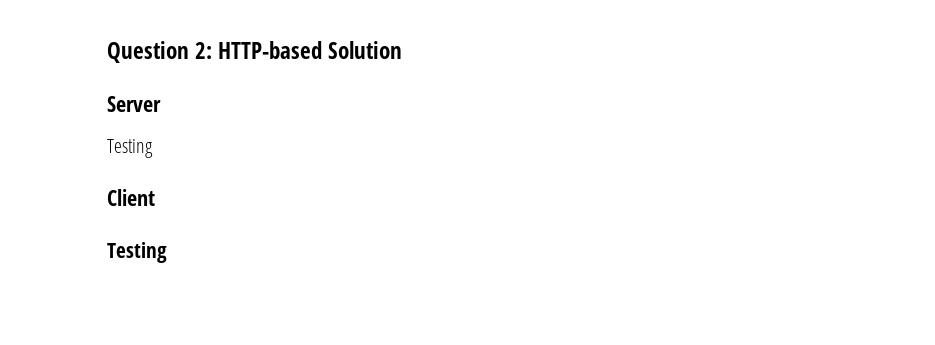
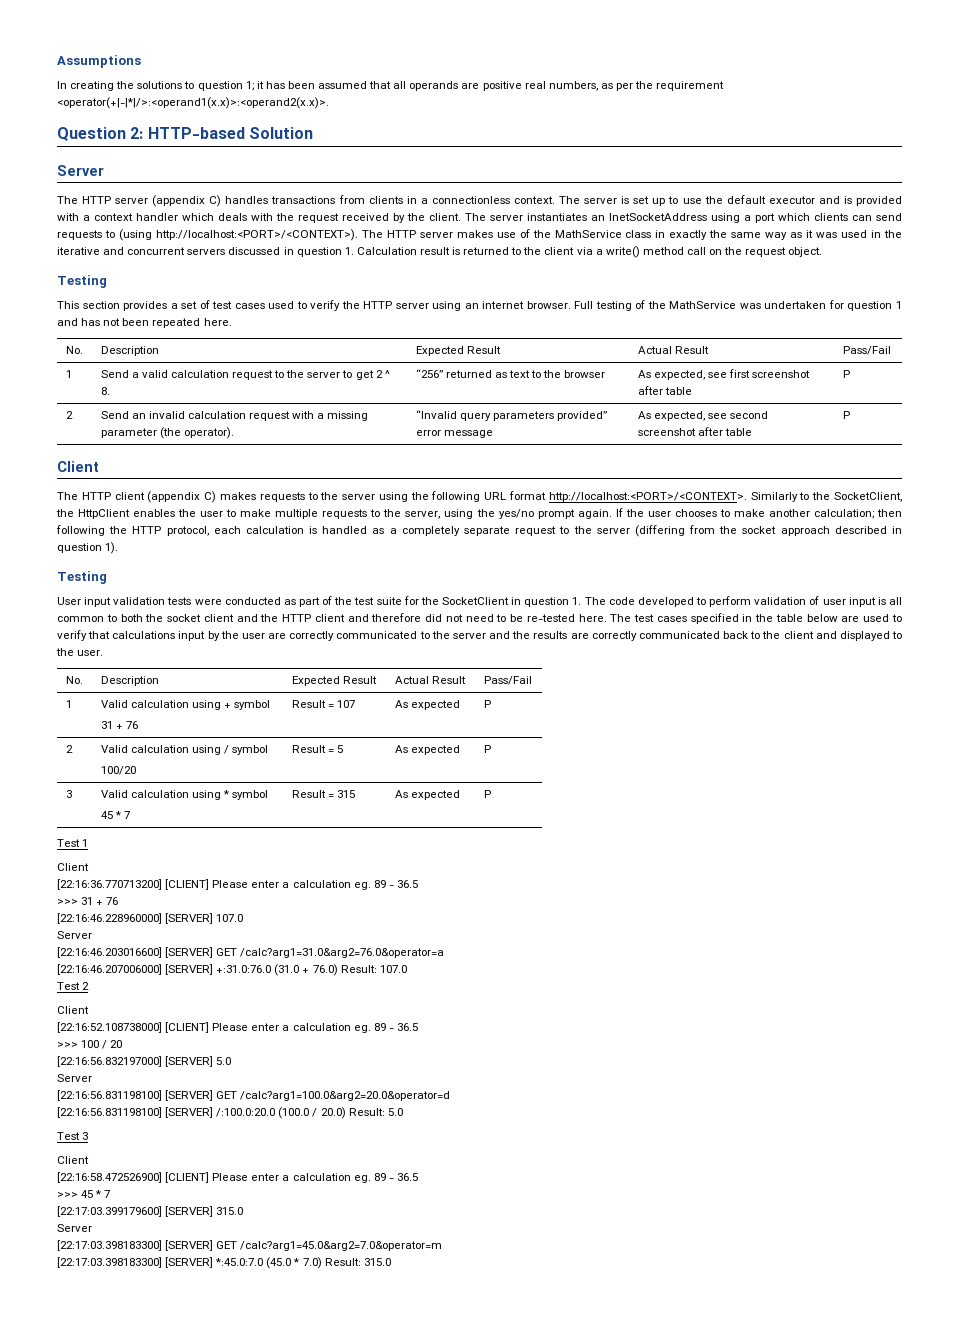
(107, 52) none -> [57,55,141,68] [57,81,725,91] [57,97,329,109] Assumptions // In creating the solutions to question 1; it has been assumed that all operands are positive real numbers, as per the requirement <operator(+|-|*|/>:<operand1(x.x)>:<operand2(x.x)>. //
[107,139,153,158] [107,189,155,206] [107,242,167,263] Testing // Client // Testing -> [57,195,903,207] [57,213,902,223] [57,229,902,241] [57,246,823,258] [57,275,107,288] [57,300,902,311] [57,318,232,328] [65,346,83,354] [100,346,159,356] [415,346,501,356] [637,346,709,354] [842,346,891,355] [65,370,72,378] [100,370,390,380] [100,387,110,395] [415,369,606,378] [637,369,810,380] [637,386,692,395] [842,370,850,378] [65,411,73,419] [100,411,369,421] [100,427,234,439] [415,410,607,421] [415,430,493,438] [637,411,768,421] [637,427,752,436] [842,411,850,419] [57,461,99,472] [57,491,902,503] [56,508,902,519] [56,525,902,537] [57,542,119,554] [57,571,107,584] [57,596,902,607] [57,613,902,624] [57,630,902,641] [56,648,104,656] [65,676,83,684] [100,676,159,686] [291,676,377,686] [394,676,466,684] [483,676,532,685] [65,700,72,708] [100,700,270,710] [100,721,138,729] [291,700,355,708] [394,700,460,710] [483,700,491,708] [65,745,73,753] [100,745,268,755] [100,766,136,775] [291,745,343,753] [394,745,460,755] [483,745,491,753] [65,790,72,798] [100,790,268,800] [100,811,130,819] [291,790,355,798] [394,790,460,800] [483,790,491,798] [57,839,89,847] [57,863,89,871] [57,879,418,890] [57,897,119,905] [57,913,244,924] [57,931,92,939] [57,947,445,958] [57,964,407,976] [57,982,90,990] [57,1006,89,1014] [57,1022,418,1033] [57,1040,123,1049] [57,1056,232,1067] [57,1074,92,1082] [57,1090,451,1101] [57,1107,403,1119] [57,1132,89,1140] [57,1156,89,1164] [57,1172,418,1183] [57,1190,111,1198] [57,1206,244,1217] [57,1224,92,1232] [57,1240,443,1251] [57,1257,391,1269] The HTTP server (appendix C) handles transactions from clients in a connectionless context. The server is set up to use the default executor and is provided with a context handler which deals with the request received by the client. The server instantiates an InetSocketAddress using a port which clients can send requests to (using http://localhost:<PORT>/<CONTEXT>). The HTTP server makes use of the MathService class in exactly the same way as it was used in the iterative and concurrent servers discussed in question 1. Calculation result is returned to the client via a write() method call on the request object. // Testing // This section provides a set of test cases used to verify the HTTP server using an internet browser. Full testing of the MathService was undertaken for question 1 and has not been repeated here. // No. | Description | Expected Result | Actual Result | Pass/Fail // 1 | Send a valid calculation request to the server to get 2 ^ 8. | “256” returned as text to the browser | As expected, see first screenshot after table | P // 2 | Send an invalid calculation request with a missing parameter (the operator). | “Invalid query parameters provided” error message | As expected, see second screenshot after table | P // Client // The HTTP client (appendix C) makes requests to the server using the following URL format http://localhost:<PORT>/<CONTEXT>. Similarly to the SocketClient, the HttpClient enables the user to make multiple requests to the server, using the yes/no prompt again. If the user chooses to make another calculation; then following the HTTP protocol, each calculation is handled as a completely separate request to the server (differing from the socket approach described in question 1). // Testing // User input validation tests were conducted as part of the test suite for the SocketClient in question 1. The code developed to perform validation of user input is all common to both the socket client and the HTTP client and therefore did not need to be re-tested here. The test cases specified in the table below are used to verify that calculations input by the user are correctly communicated to the server and the results are correctly communicated back to the client and displayed to the user. // No. | Description | Expected Result | Actual Result | Pass/Fail // 1 | Valid calculation using + symbol // 31 + 76 | Result = 107 | As expected | P // 2 | Valid calculation using / symbol // 100/20 | Result = 5 | As expected | P // 3 | Valid calculation using * symbol // 45 * 7 | Result = 315 | As expected | P // Test 1 // Client // [22:16:36.770713200] [CLIENT] Please enter a calculation eg. 89 - 36.5 // >>> 31 + 76 // [22:16:46.228960000] [SERVER] 107.0 // Server // [22:16:46.203016600] [SERVER] GET /calc?arg1=31.0&arg2=76.0&operator=a // [22:16:46.207006000] [SERVER] +:31.0:76.0 (31.0 + 76.0) Result: 107.0 // Test 2 // Client // [22:16:52.108738000] [CLIENT] Please enter a calculation eg. 89 - 36.5 // >>> 100 / 20 // [22:16:56.832197000] [SERVER] 5.0 // Server // [22:16:56.831198100] [SERVER] GET /calc?arg1=100.0&arg2=20.0&operator=d // [22:16:56.831198100] [SERVER] /:100.0:20.0 (100.0 / 20.0) Result: 5.0 // Test 3 // Client // [22:16:58.472526900] [CLIENT] Please enter a calculation eg. 89 - 36.5 // >>> 45 * 7 // [22:17:03.399179600] [SERVER] 315.0 // Server // [22:17:03.398183300] [SERVER] GET /calc?arg1=45.0&arg2=7.0&operator=m // [22:17:03.398183300] [SERVER] *:45.0:7.0 (45.0 * 7.0) Result: 315.0

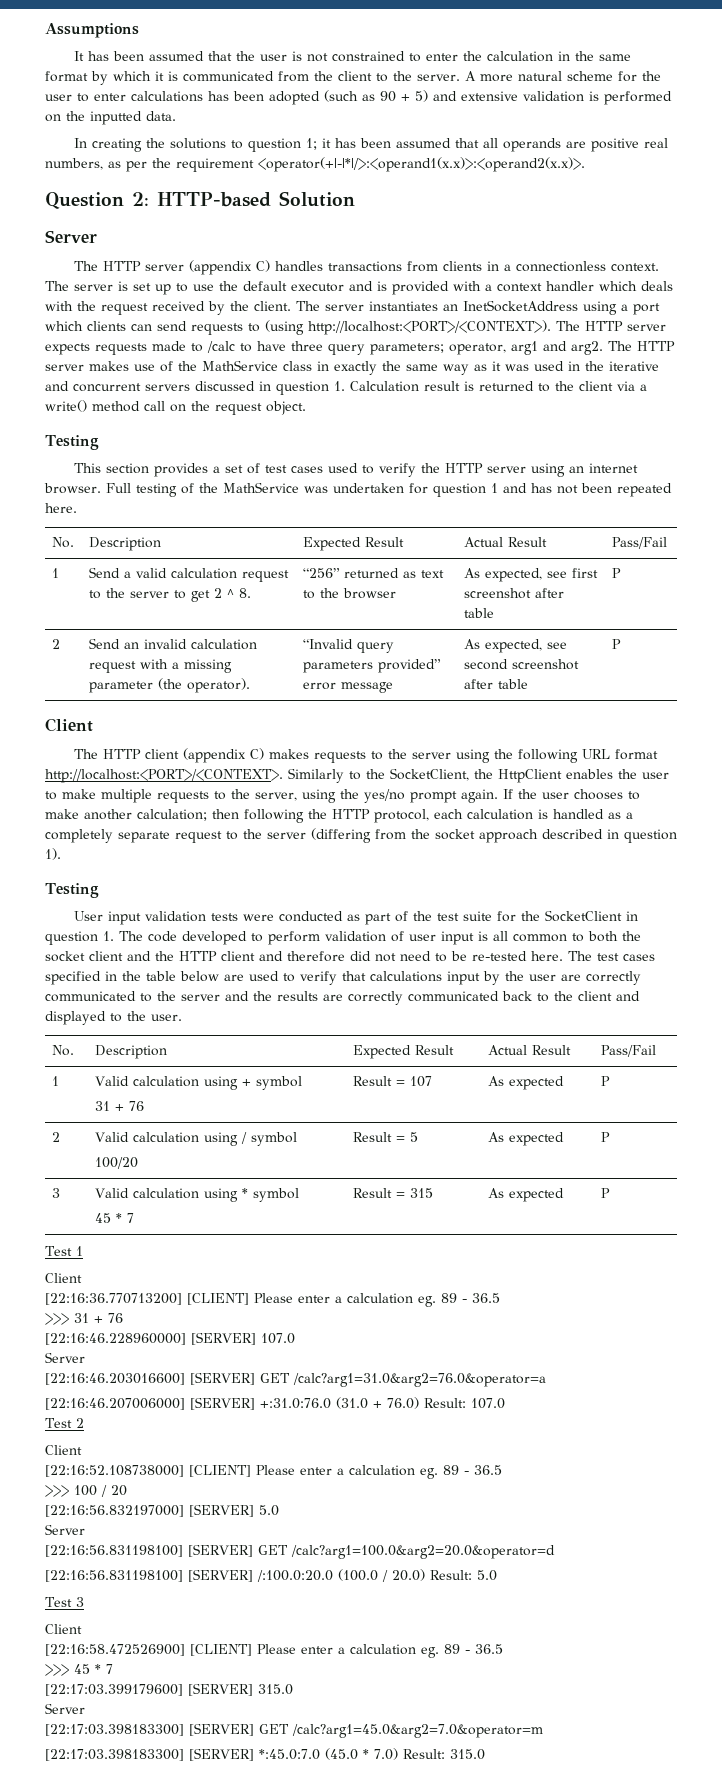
(141, 61) none -> [73,51,631,62] [45,71,661,85] [45,90,672,105] [45,111,176,125] // It has been assumed that the user is not constrained to enter the calculation in the same format by which it is communicated from the client to the server. A more natural scheme for the user to enter calculations has been adopted (such as 90 + 5) and extensive validation is performed on the inputted data.
(453, 235) none -> [45,341,675,355] [45,364,84,371] expects requests made to /calc to have three query parameters; operator, arg1 and arg2. The HTTP server

